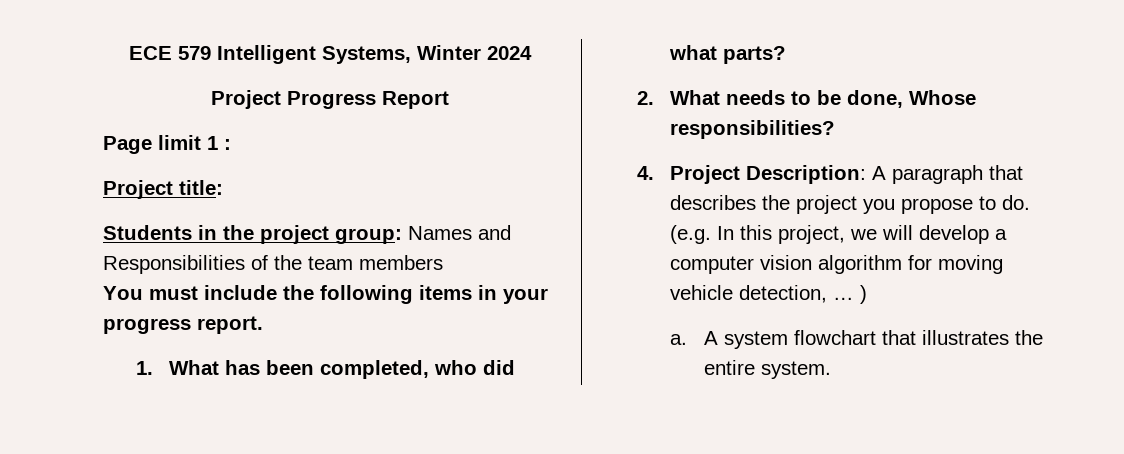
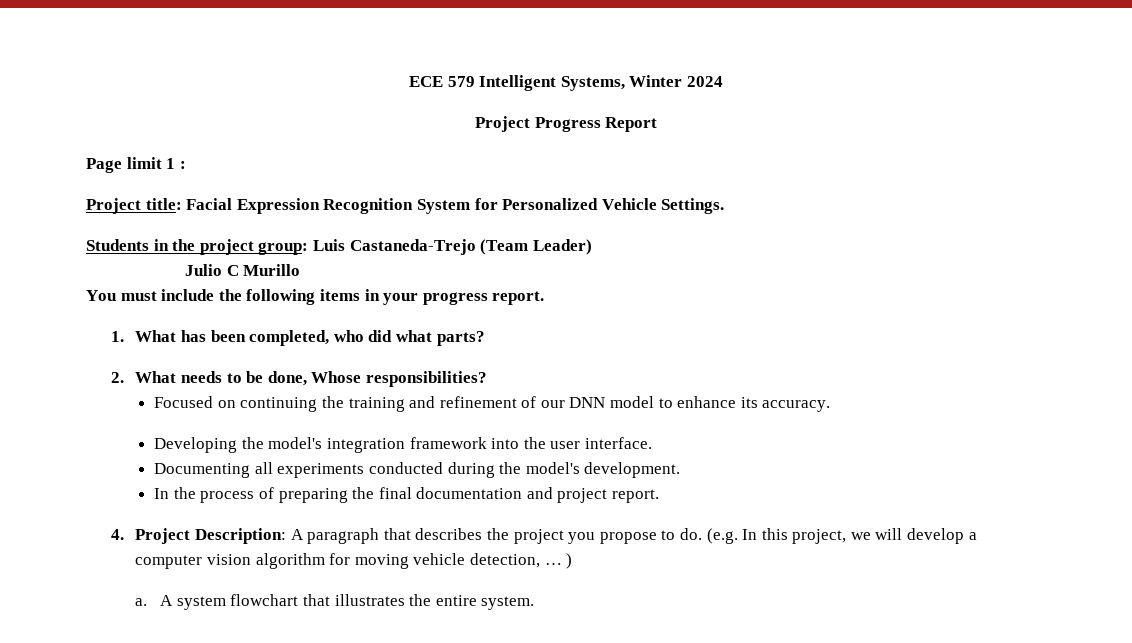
(223, 187) none -> [186,198,725,214] Facial Expression Recognition System for Personalized Vehicle Settings.
[408,225,511,240] [103,255,443,274] Names and Responsibilities of the team members -> [312,239,592,255] [184,264,301,276] Luis Castaneda-Trejo (Team Leader) // Julio C Murillo
(836, 129) none -> [154,396,831,412] [154,437,652,453] [154,462,681,478] [154,487,660,503] // Focused on continuing the training and refinement of our DNN model to enhance its accuracy. // Developing the model's integration framework into the user interface. // Documenting all experiments conducted during the model's development. // In the process of preparing the final documentation and project report.

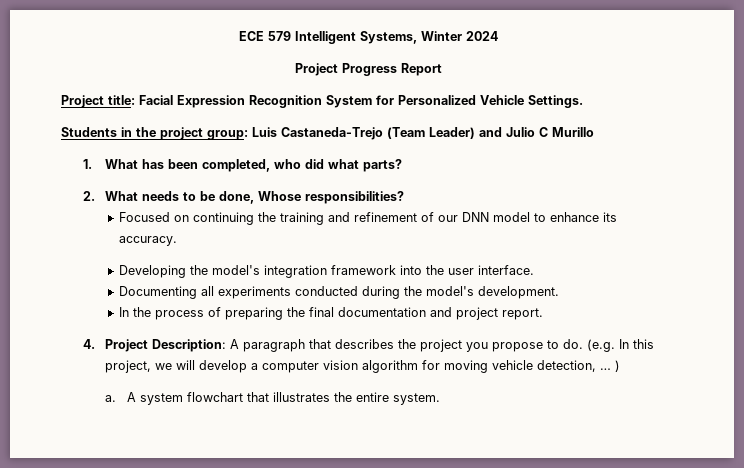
[86,157,186,173] // Page limit 1 : -> (442, 69) none
(592, 247) // -> [479,127,502,137] and
[86,289,545,305] // You must include the following items in your progress report. -> (594, 132) none

